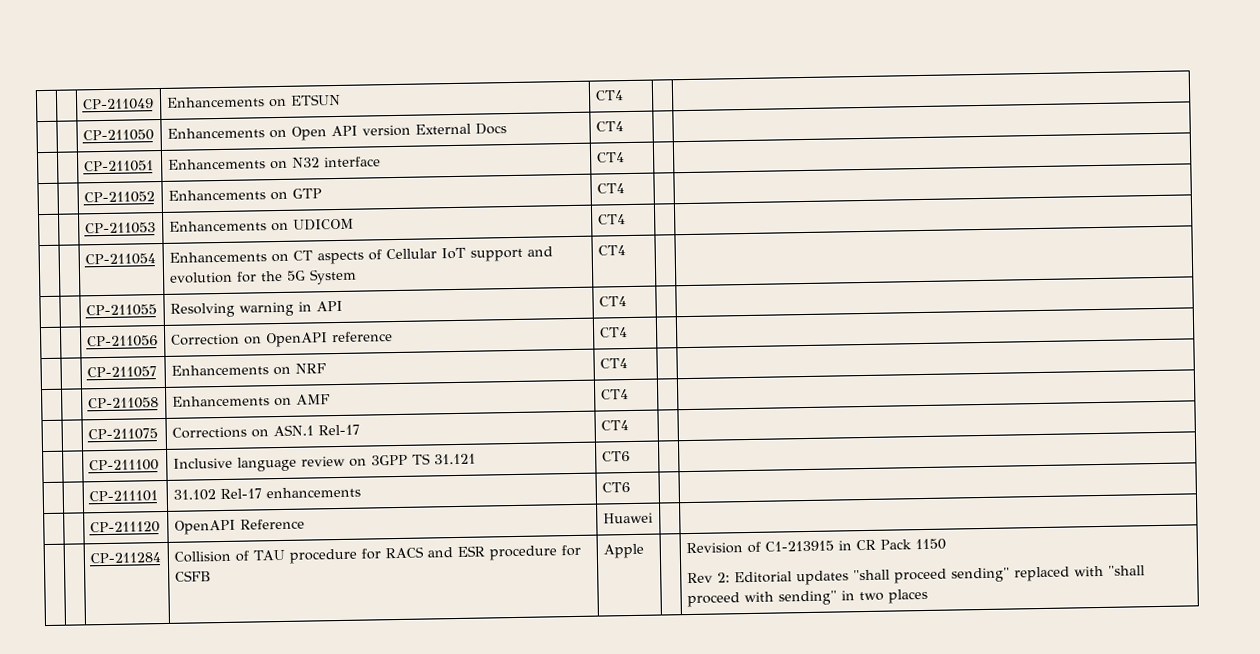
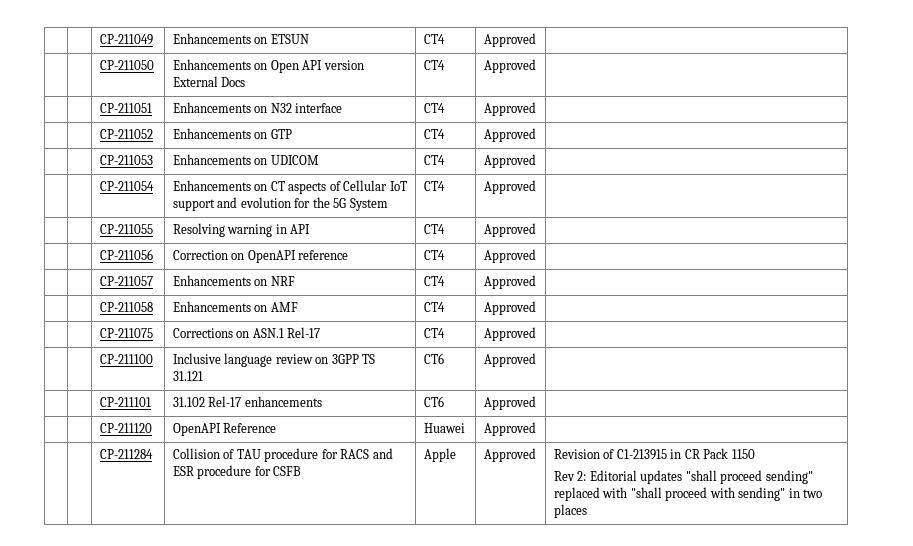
(624, 95) none -> [483,33,536,47] Approved
(624, 126) none -> [483,59,536,73] Approved
(625, 157) none -> [483,102,536,116] Approved
(625, 188) none -> [483,128,536,142] Approved
(626, 219) none -> [483,154,536,168] Approved
(626, 250) none -> [483,180,536,194] Approved
(627, 301) none -> [483,223,536,237] Approved
(628, 332) none -> [483,249,536,263] Approved
(628, 363) none -> [483,275,536,289] Approved
(629, 394) none -> [483,301,536,315] Approved
(629, 425) none -> [483,327,536,341] Approved
(630, 456) none -> [483,353,536,367] Approved
(630, 487) none -> [483,396,536,410] Approved
(653, 518) none -> [483,422,536,436] Approved
(644, 551) none -> [483,448,536,462] Approved

